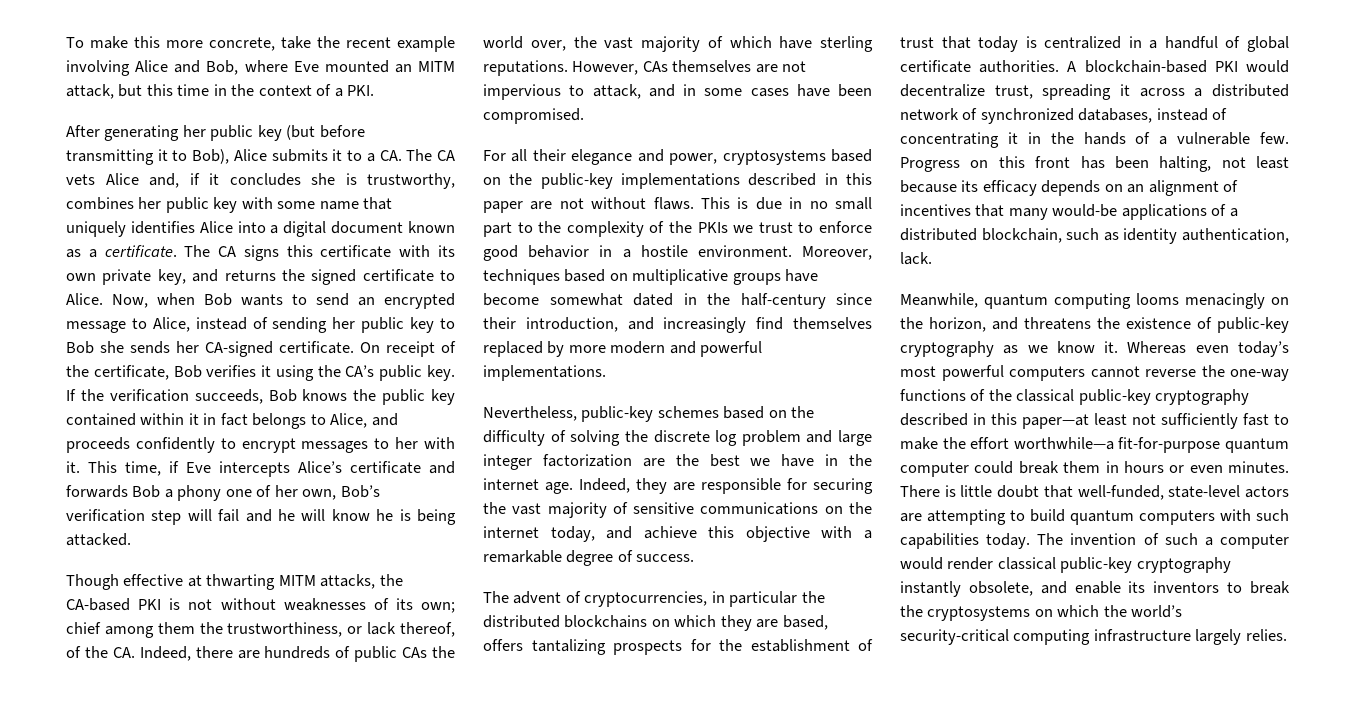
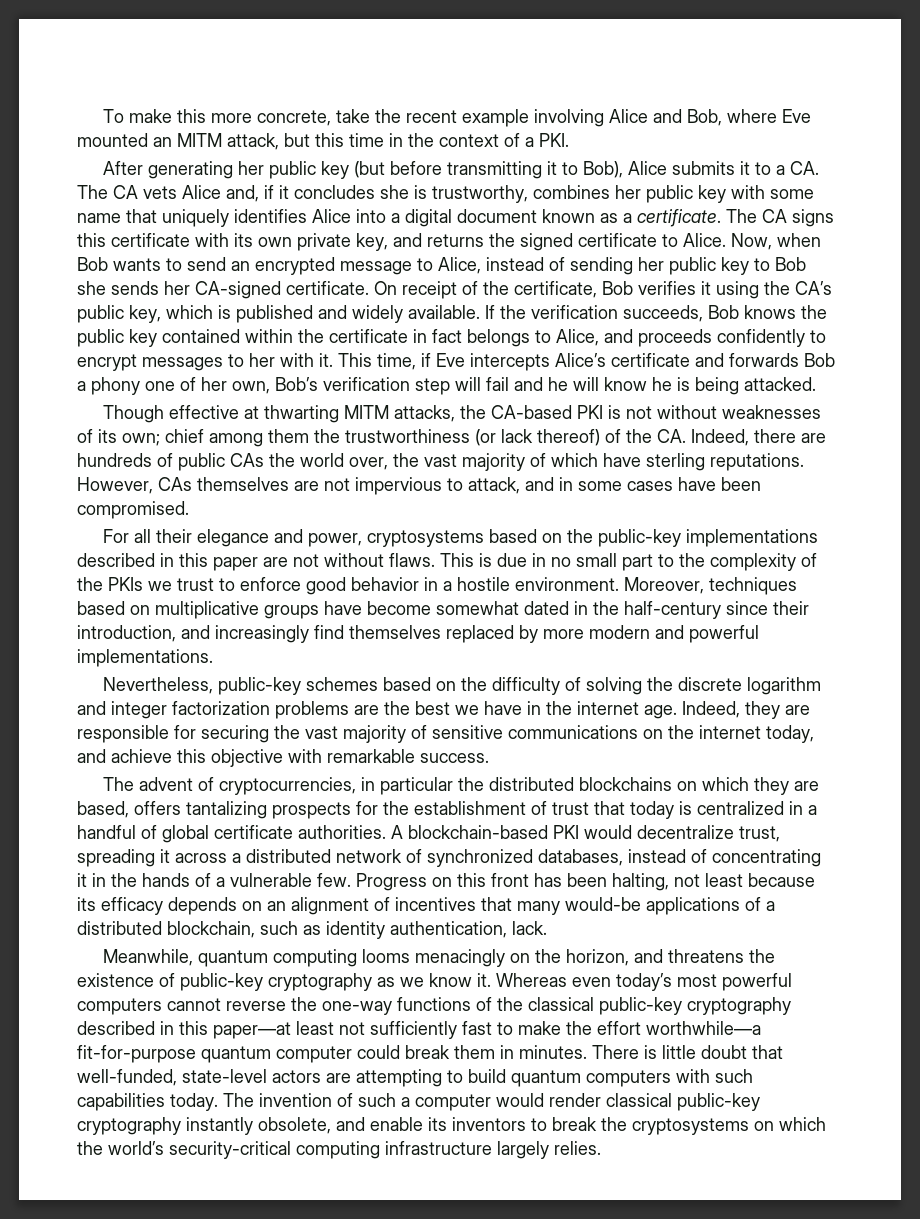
[426,365,455,381] key. -> [129,305,480,323] key, which is published and widely available.
[188,413,199,425] it -> [298,329,408,343] the certificate
[227,622,455,637] trustworthiness, or lack thereof, -> [345,429,600,446] trustworthiness (or lack thereof)
[715,430,872,446] log problem and large -> [747,677,822,695] [77,701,106,715] logarithm and
(632, 460) none -> [275,701,349,719] problems
[864,530,872,539] [483,550,633,566] a remarkable degree of -> [327,749,415,763] remarkable
[1123,461,1223,473] hours or even -> (514, 1052) none

